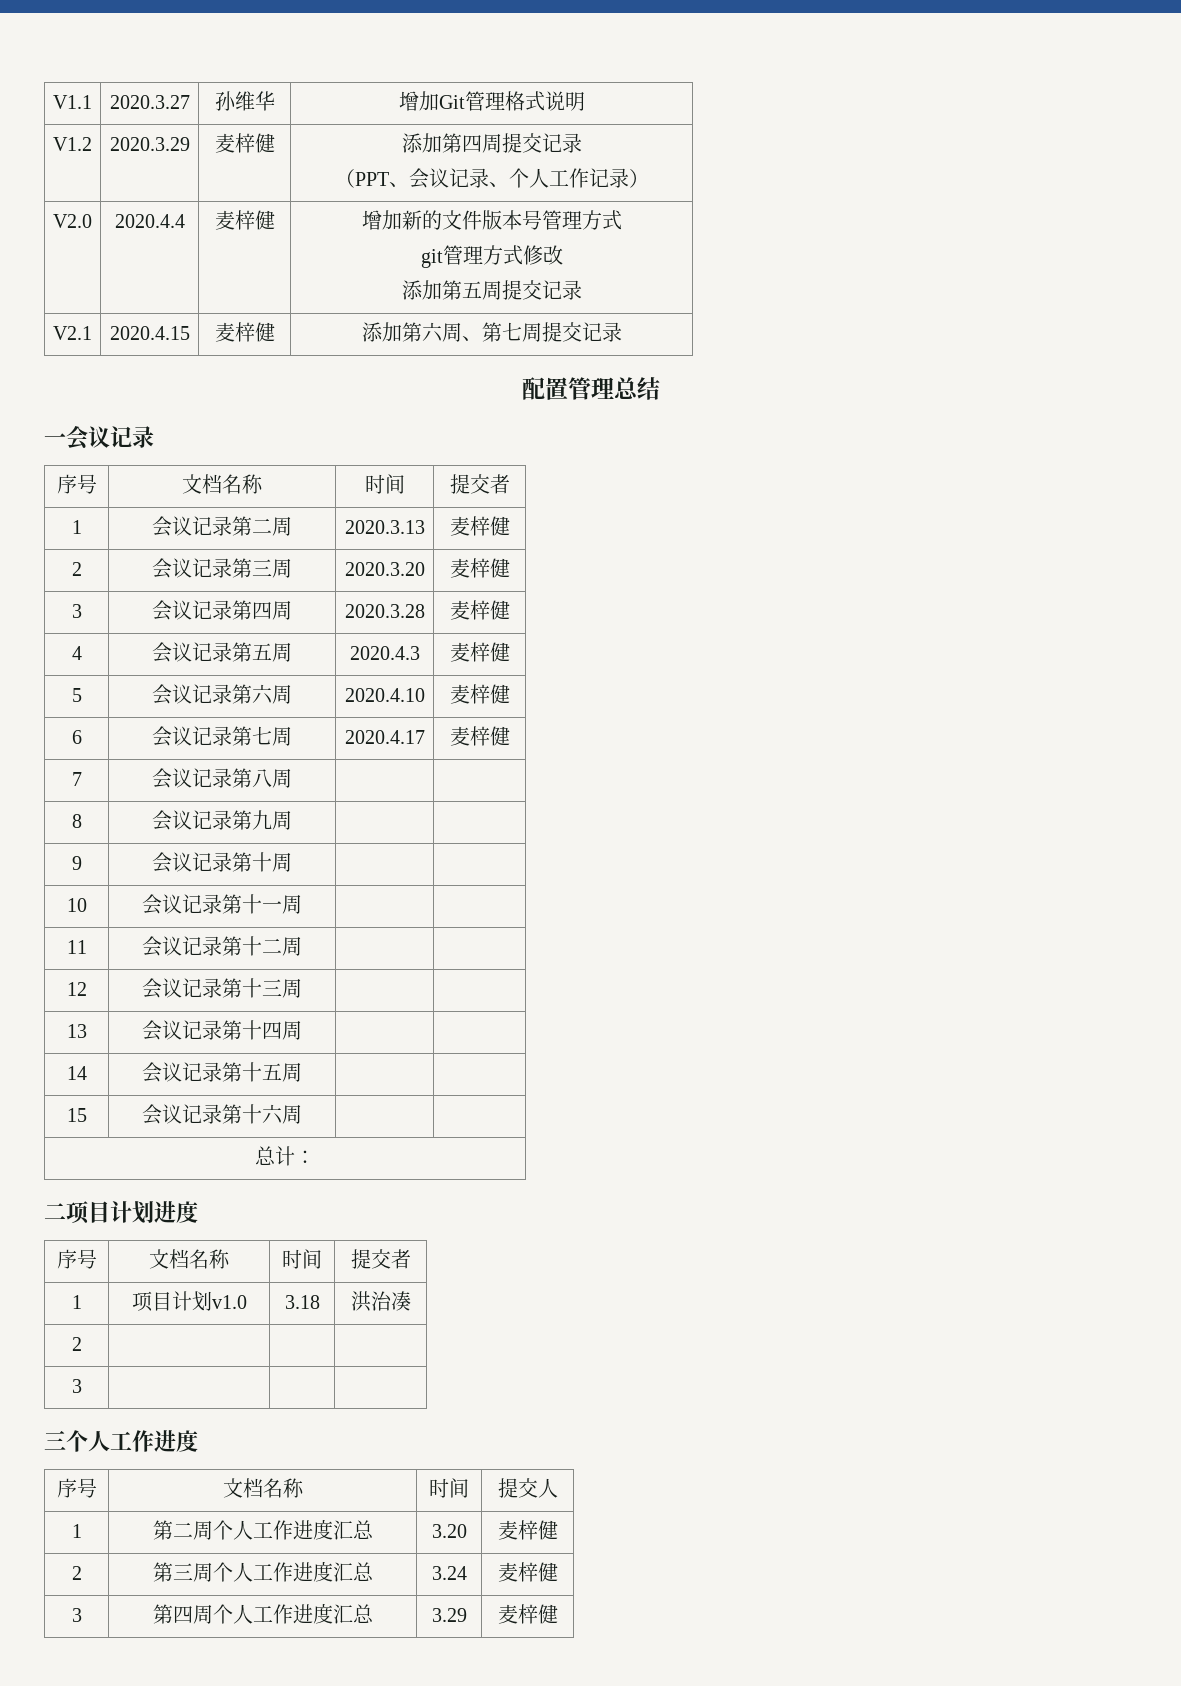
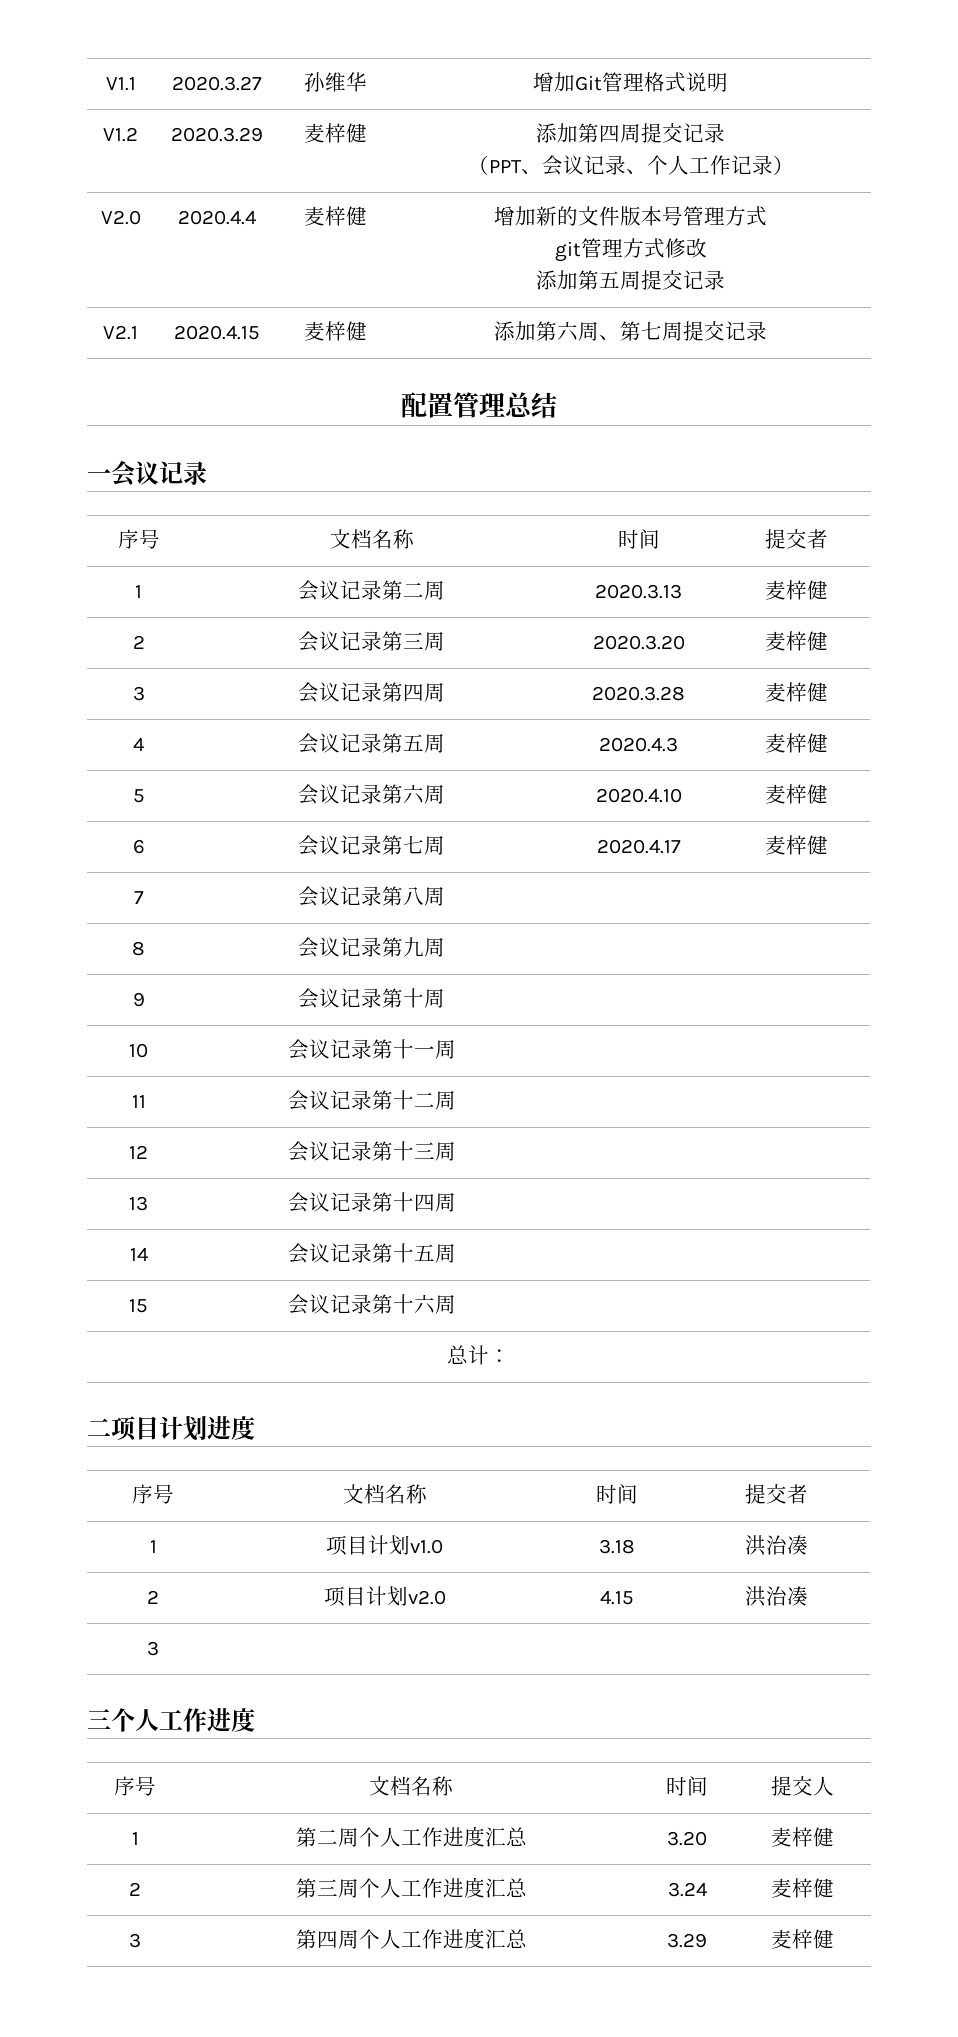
(82, 1344) | | -> [323,1586,446,1607] [599,1590,634,1605] [744,1586,808,1607] 项目计划v2.0 | 4.15 | 洪治凑

